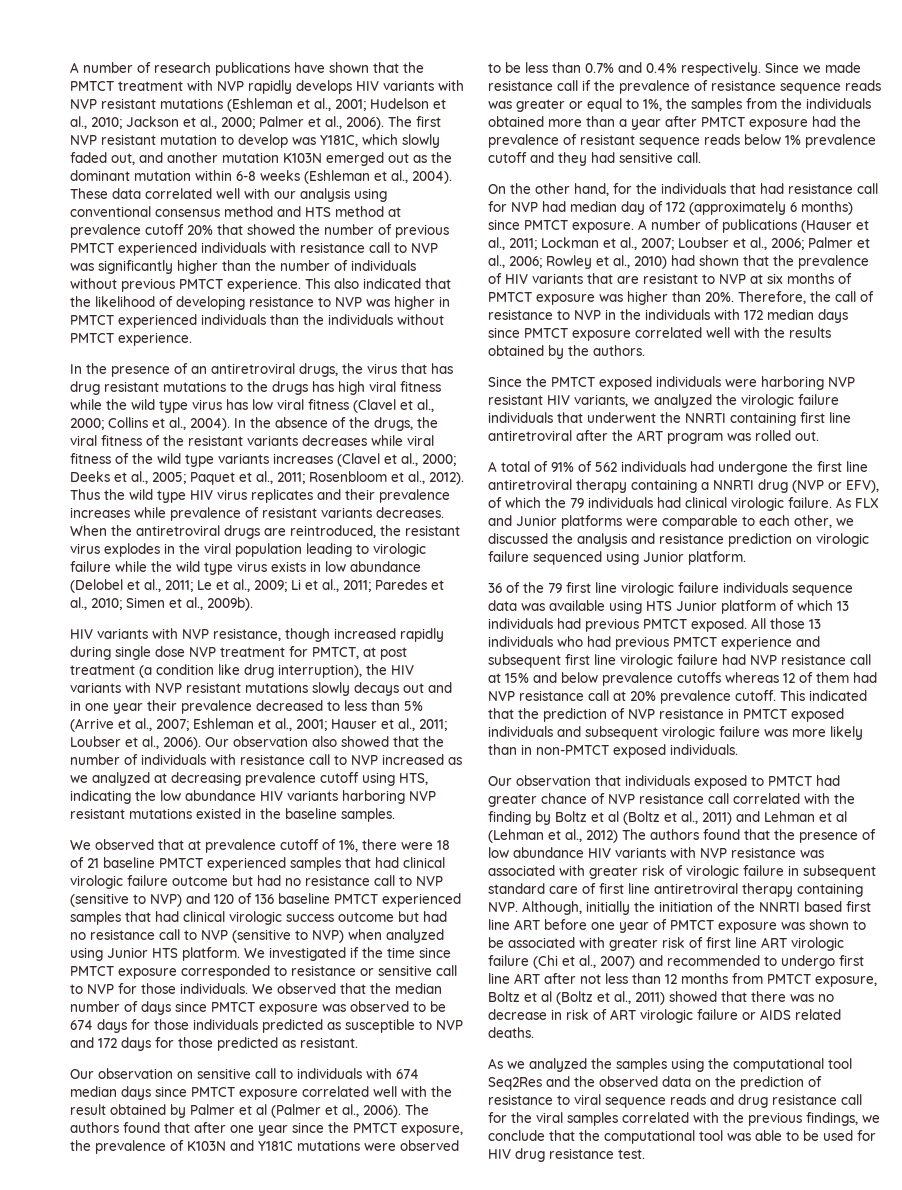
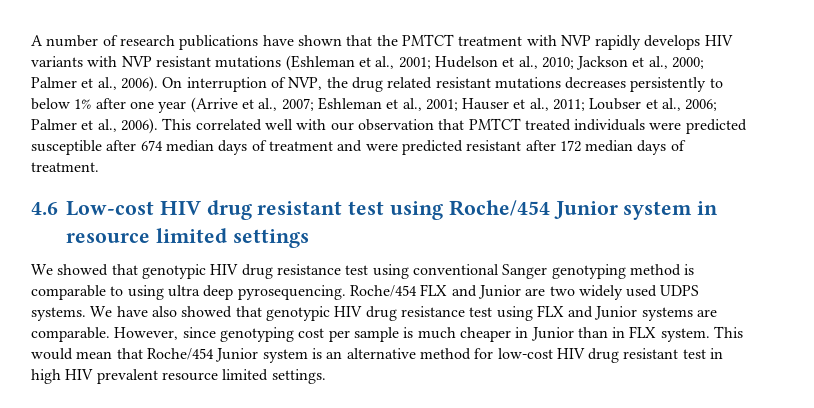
[388,116,441,127] [70,134,440,148] [70,152,452,166] [70,170,452,184] [70,188,387,202] [70,206,401,217] [70,224,449,238] [70,242,438,256] [70,260,416,274] [70,278,451,292] [70,296,450,310] [70,314,444,328] [70,332,192,346] [70,363,453,377] [70,381,441,395] [70,399,434,413] [70,417,438,431] [70,435,434,446] [70,453,456,467] [70,471,464,485] [70,489,450,503] [70,507,444,521] [70,525,460,539] [70,543,426,557] [70,561,421,575] [70,579,444,593] [70,597,253,611] [70,628,444,642] [70,646,407,660] [70,664,414,678] [70,682,452,696] [70,700,423,714] The first NVP resistant mutation to develop was Y181C, which slowly faded out, and another mutation K103N emerged out as the dominant mutation within 6-8 weeks (Eshleman et al., 2004). These data correlated well with our analysis using conventional consensus method and HTS method at prevalence cutoff 20% that showed the number of previous PMTCT experienced individuals with resistance call to NVP was significantly higher than the number of individuals without previous PMTCT experience. This also indicated that the likelihood of developing resistance to NVP was higher in PMTCT experienced individuals than the individuals without PMTCT experience. // In the presence of an antiretroviral drugs, the virus that has drug resistant mutations to the drugs has high viral fitness while the wild type virus has low viral fitness (Clavel et al., 2000; Collins et al., 2004). In the absence of the drugs, the viral fitness of the resistant variants decreases while viral fitness of the wild type variants increases (Clavel et al., 2000; Deeks et al., 2005; Paquet et al., 2011; Rosenbloom et al., 2012). Thus the wild type HIV virus replicates and their prevalence increases while prevalence of resistant variants decreases. When the antiretroviral drugs are reintroduced, the resistant virus explodes in the viral population leading to virologic failure while the wild type virus exists in low abundance (Delobel et al., 2011; Le et al., 2009; Li et al., 2011; Paredes et al., 2010; Simen et al., 2009b). // HIV variants with NVP resistance, though increased rapidly during single dose NVP treatment for PMTCT, at post treatment (a condition like drug interruption), the HIV variants with NVP resistant mutations slowly decays out and in one year their prevalence decreased to less than 5% -> [162,77,723,92] [31,98,187,113] On interruption of NVP, the drug related resistant mutations decreases persistently to below 1% after one year
[163,736,444,750] [70,754,462,765] [70,772,428,786] [70,790,436,804] [70,808,395,822] [70,839,450,853] [70,857,445,871] [70,875,443,889] [70,893,461,907] [70,911,447,925] [70,929,444,943] [70,947,451,961] [70,965,457,979] [70,983,442,994] [70,1001,446,1015] [70,1019,463,1033] [70,1037,358,1051] [70,1068,419,1079] [70,1086,452,1100] [70,1104,429,1118] [70,1122,463,1136] [70,1140,459,1154] [488,62,861,76] [488,80,881,94] [488,98,871,112] [488,116,861,130] [488,134,876,148] [488,152,701,166] [488,183,878,196] [488,201,853,215] [488,219,869,233] [488,237,870,250] [488,255,869,269] [488,273,852,284] [488,291,874,305] [488,309,848,323] [488,327,831,341] [488,345,645,359] [488,376,855,390] [488,394,839,408] [488,412,851,426] [488,430,819,444] [488,461,868,475] [488,479,879,493] [488,497,879,511] [488,515,854,529] [488,533,869,547] [488,551,746,565] [488,582,853,596] [488,600,849,614] [488,618,821,632] [488,636,820,650] [488,654,871,668] [488,672,877,686] [488,690,867,704] [488,708,844,722] [488,726,863,740] [488,744,738,758] [488,775,840,789] [488,793,855,807] [488,811,847,825] [488,829,876,843] [488,847,824,858] [488,865,876,879] [488,883,863,897] [488,901,871,915] [488,919,866,933] [488,937,844,951] [488,955,864,969] [488,973,877,987] [488,991,834,1005] [488,1009,841,1023] [488,1027,534,1038] [488,1058,852,1072] [488,1076,822,1090] [488,1094,862,1108] [488,1112,880,1126] [488,1130,876,1144] [488,1148,645,1162] 2006). Our observation also showed that the number of individuals with resistance call to NVP increased as we analyzed at decreasing prevalence cutoff using HTS, indicating the low abundance HIV variants harboring NVP resistant mutations existed in the baseline samples. // We observed that at prevalence cutoff of 1%, there were 18 of 21 baseline PMTCT experienced samples that had clinical virologic failure outcome but had no resistance call to NVP (sensitive to NVP) and 120 of 136 baseline PMTCT experienced samples that had clinical virologic success outcome but had no resistance call to NVP (sensitive to NVP) when analyzed using Junior HTS platform. We investigated if the time since PMTCT exposure corresponded to resistance or sensitive call to NVP for those individuals. We observed that the median number of days since PMTCT exposure was observed to be 674 days for those individuals predicted as susceptible to NVP and 172 days for those predicted as resistant. // Our observation on sensitive call to individuals with 674 median days since PMTCT exposure correlated well with the result obtained by Palmer et al (Palmer et al., 2006). The authors found that after one year since the PMTCT exposure, the prevalence of K103N and Y181C mutations were observed to be less than 0.7% and 0.4% respectively. Since we made resistance call if the prevalence of resistance sequence reads was greater or equal to 1%, the samples from the individuals obtained more than a year after PMTCT exposure had the prevalence of resistant sequence reads below 1% prevalence cutoff and they had sensitive call. // On the other hand, for the individuals that had resistance call for NVP had median day of 172 (approximately 6 months) since PMTCT exposure. A number of publications (Hauser et al., 2011; Lockman et al., 2007; Loubser et al., 2006; Palmer et al., 2006; Rowley et al., 2010) had shown that the prevalence of HIV variants that are resistant to NVP at six months of PMTCT exposure was higher than 20%. Therefore, the call of resistance to NVP in the individuals with 172 median days since PMTCT exposure correlated well with the results obtained by the authors. // Since the PMTCT exposed individuals were harboring NVP resistant HIV variants, we analyzed the virologic failure individuals that underwent the NNRTI containing first line antiretroviral after the ART program was rolled out. // A total of 91% of 562 individuals had undergone the first line antiretroviral therapy containing a NNRTI drug (NVP or EFV), of which the 79 individuals had clinical virologic failure. As FLX and Junior platforms were comparable to each other, we discussed the analysis and resistance prediction on virologic failure sequenced using Junior platform. // 36 of the 79 first line virologic failure individuals sequence data was available using HTS Junior platform of which 13 individuals had previous PMTCT exposed. All those 13 individuals who had previous PMTCT experience and subsequent first line virologic failure had NVP resistance call at 15% and below prevalence cutoffs whereas 12 of them had NVP resistance call at 20% prevalence cutoff. This indicated that the prediction of NVP resistance in PMTCT exposed individuals and subsequent virologic failure was more likely than in non-PMTCT exposed individuals. // Our observation that individuals exposed to PMTCT had greater chance of NVP resistance call correlated with the finding by Boltz et al (Boltz et al., 2011) and Lehman et al (Lehman et al., 2012) The authors found that the presence of low abundance HIV variants with NVP resistance was associated with greater risk of virologic failure in subsequent standard care of first line antiretroviral therapy containing NVP. Although, initially the initiation of the NNRTI based first line ART before one year of PMTCT exposure was shown to be associated with greater risk of first line ART virologic failure (Chi et al., 2007) and recommended to undergo first line ART after not less than 12 months from PMTCT exposure, Boltz et al (Boltz et al., 2011) showed that there was no decrease in risk of ART virologic failure or AIDS related deaths. // As we analyzed the samples using the computational tool Seq2Res and the observed data on the prediction of resistance to viral sequence reads and drug resistance call for the viral samples correlated with the previous findings, we conclude that the computational tool was able to be used for HIV drug resistance test. -> [685,99,718,111] [31,118,747,134] [31,140,686,155] [31,162,99,172] [31,200,719,220] [66,228,309,248] [31,264,695,279] [31,284,700,300] [31,305,718,321] [31,326,744,342] [31,348,724,363] [31,369,326,384] 2006; Palmer et al., 2006). This correlated well with our observation that PMTCT treated individuals were predicted susceptible after 674 median days of treatment and were predicted resistant after 172 median days of treatment. // 4.6 Low-cost HIV drug resistant test using Roche/454 Junior system in resource limited settings // We showed that genotypic HIV drug resistance test using conventional Sanger genotyping method is comparable to using ultra deep pyrosequencing. Roche/454 FLX and Junior are two widely used UDPS systems. We have also showed that genotypic HIV drug resistance test using FLX and Junior systems are comparable. However, since genotyping cost per sample is much cheaper in Junior than in FLX system. This would mean that Roche/454 Junior system is an alternative method for low-cost HIV drug resistant test in high HIV prevalent resource limited settings.

